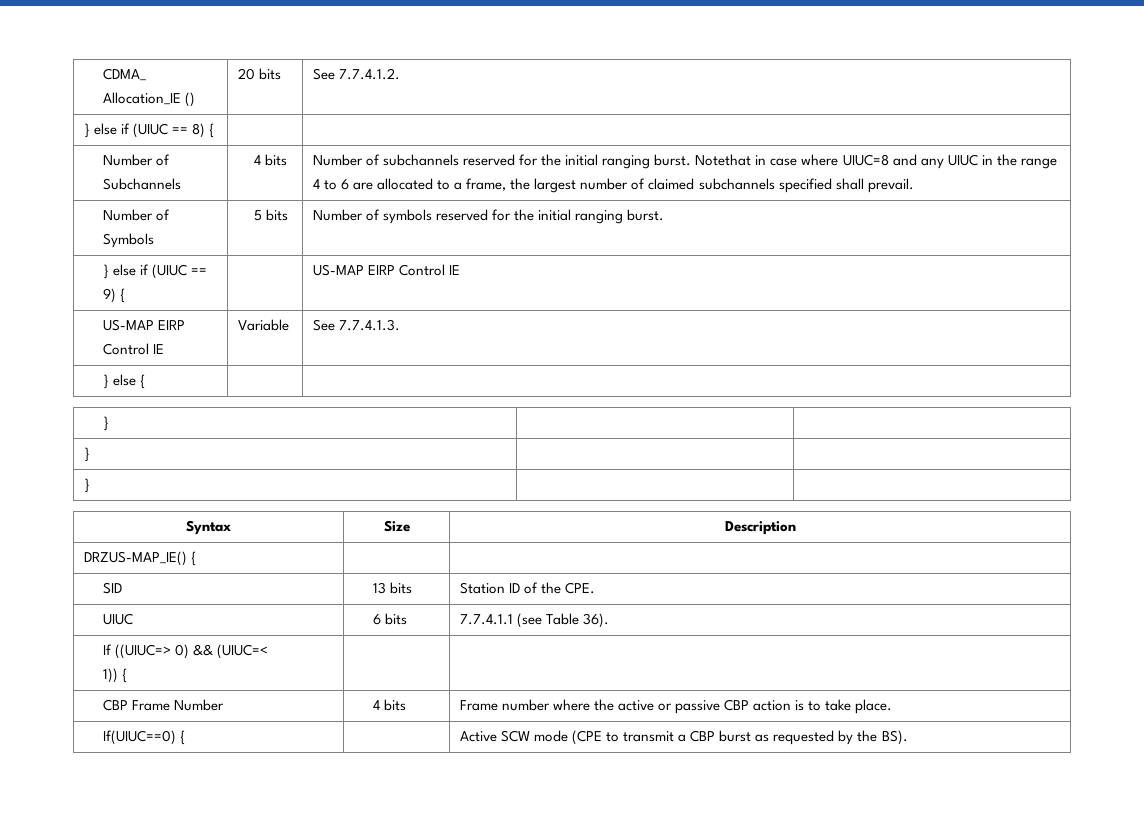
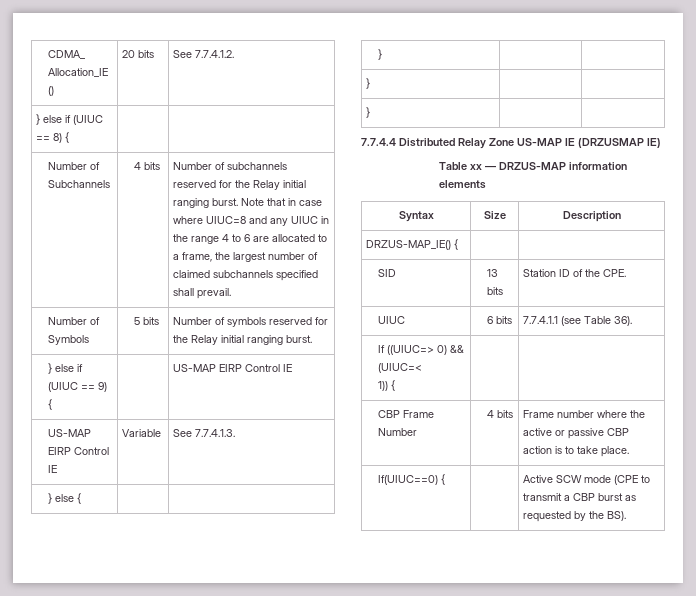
[565,154,752,169] initial ranging burst. Notethat -> [253,180,307,190] [173,198,287,208] Relay initial ranging burst. Note that
(535, 215) none -> [191,335,219,345] Relay
(90, 485) none -> [361,138,661,149] [438,162,627,170] [438,180,486,189] // 7.7.4.4 Distributed Relay Zone US-MAP IE (DRZUSMAP IE) // Table xx — DRZUS-MAP information elements

